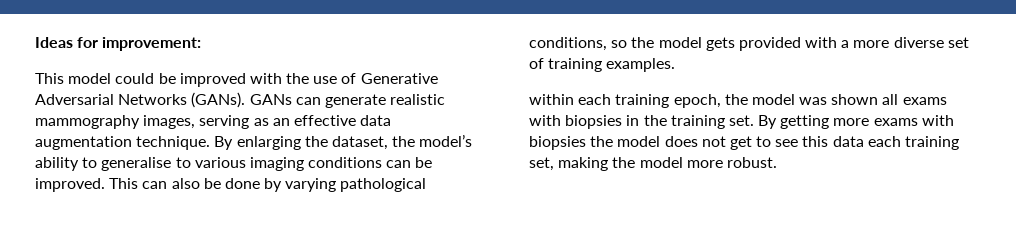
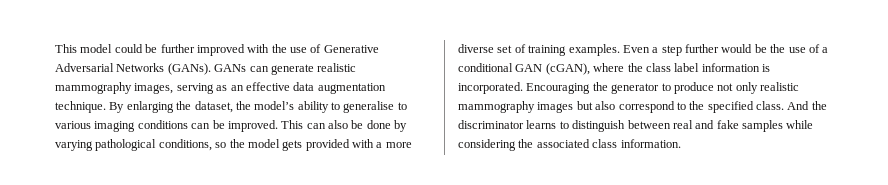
[35,37,202,51] Ideas for improvement: // -> (55, 48) none
(176, 78) none -> [160,44,195,53] further
[529,94,947,108] [529,115,954,129] [529,136,960,150] [529,157,777,171] // within each training epoch, the model was shown all exams with biopsies in the training set. By getting more exams with biopsies the model does not get to see this data each training set, making the model more robust. -> [622,44,829,56] [458,63,770,75] [458,82,799,94] [458,101,827,113] [458,120,814,132] [458,139,681,151] Even a step further would be the use of a conditional GAN (cGAN), where the class label information is incorporated. Encouraging the generator to produce not only realistic mammography images but also correspond to the specified class. And the discriminator learns to distinguish between real and fake samples while considering the associated class information.

